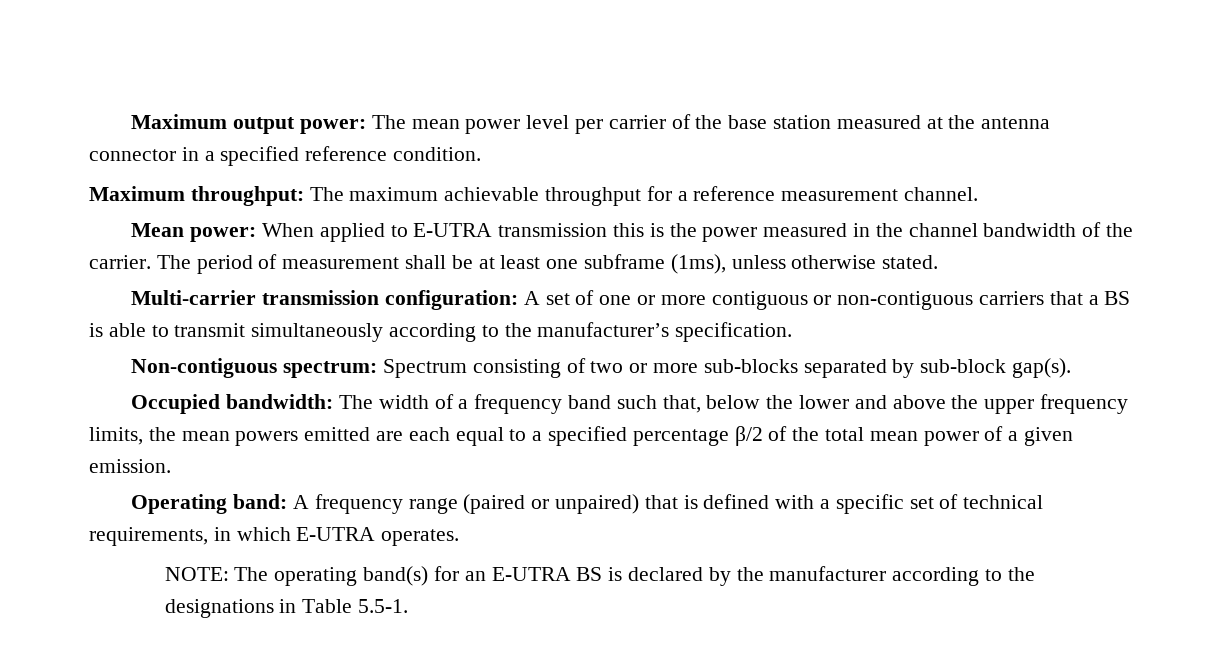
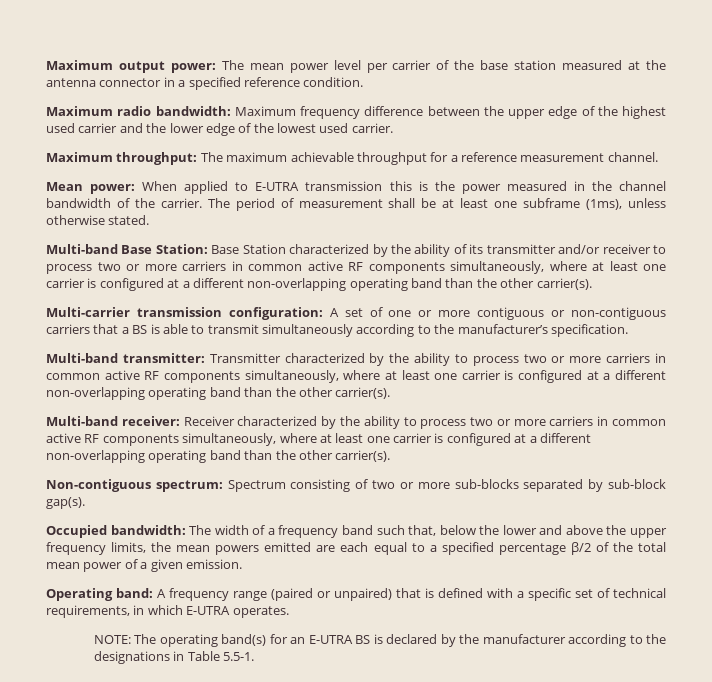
(482, 154) none -> [46,106,666,119] [46,123,393,136] // Maximum radio bandwidth: Maximum frequency difference between the upper edge of the highest used carrier and the lower edge of the lowest used carrier.
(939, 262) none -> [46,244,667,257] [46,261,666,274] [46,278,592,291] // Multi-band Base Station: Base Station characterized by the ability of its transmitter and/or receiver to process two or more carriers in common active RF components simultaneously, where at least one carrier is configured at a different non-overlapping operating band than the other carrier(s).
(793, 332) none -> [46,353,666,366] [46,370,666,383] [46,387,391,400] [46,416,666,429] [46,433,591,446] [46,450,391,463] // Multi-band transmitter: Transmitter characterized by the ability to process two or more carriers in common active RF components simultaneously, where at least one carrier is configured at a different non-overlapping operating band than the other carrier(s). // Multi-band receiver: Receiver characterized by the ability to process two or more carriers in common active RF components simultaneously, where at least one carrier is configured at a different non-overlapping operating band than the other carrier(s).

